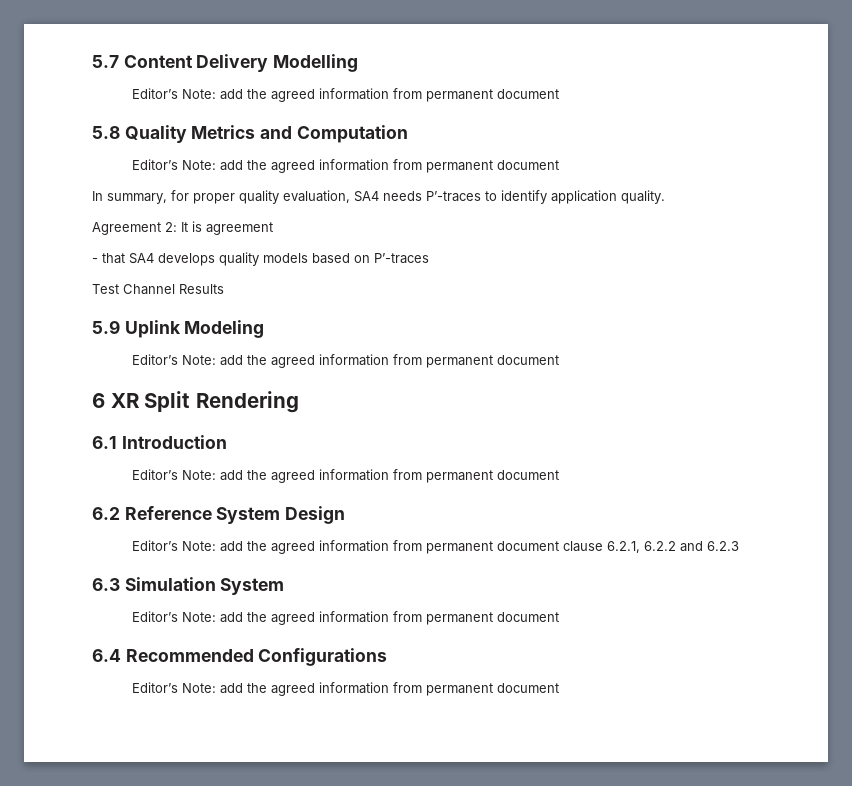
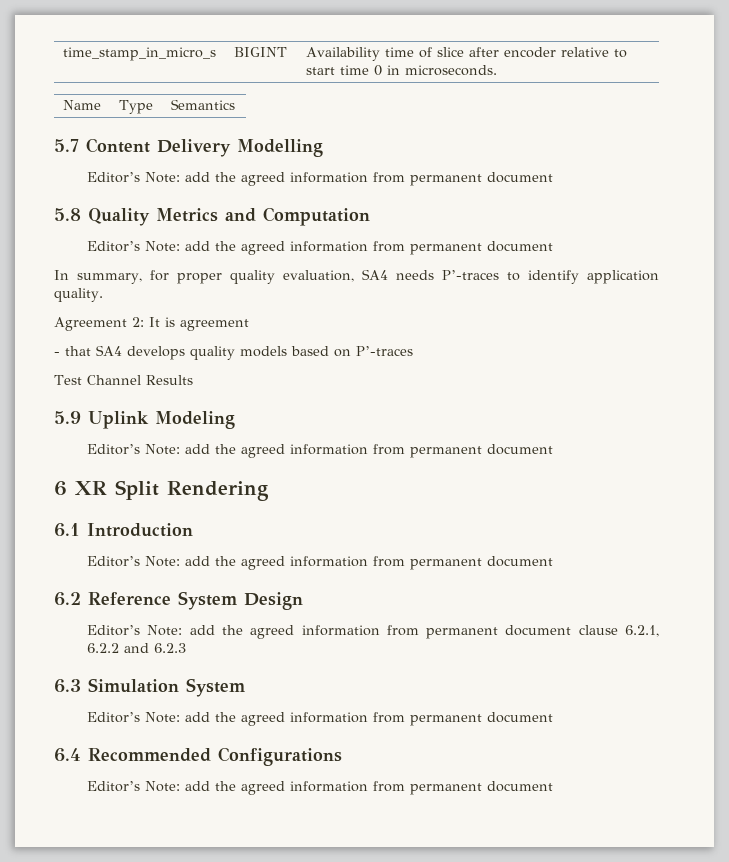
(92, 61) none -> [62,47,216,61] [233,47,287,57] [305,47,627,61] [305,65,497,76] [62,100,101,110] [118,100,153,114] [170,99,235,110] time_stamp_in_micro_s | BIGINT | Availability time of slice after encoder relative to start time 0 in microseconds. // Name | Type | Semantics //

